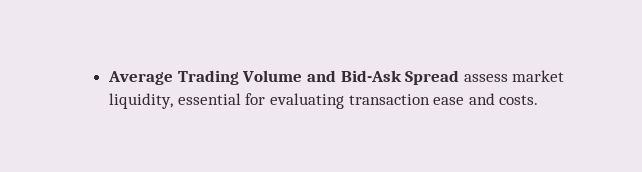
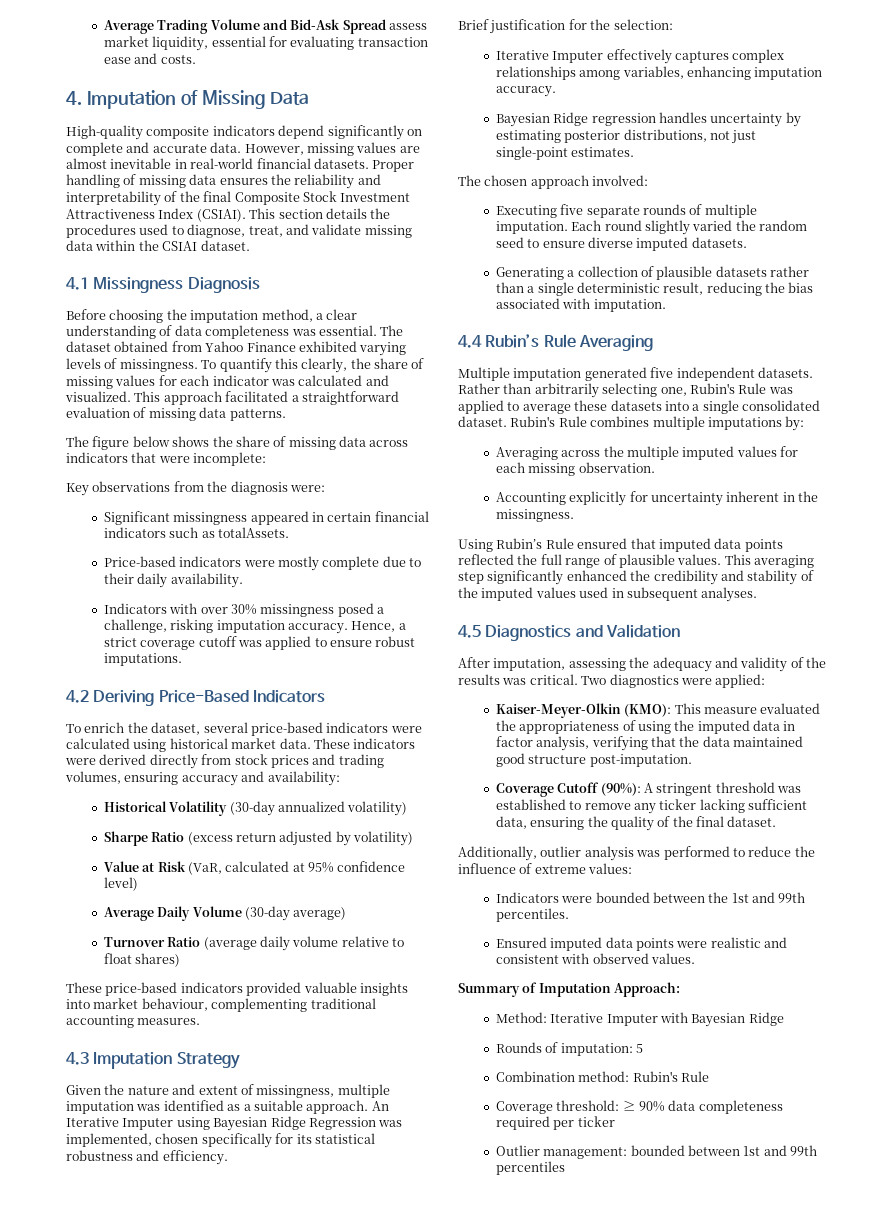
(539, 100) none -> [66,90,310,109] [66,125,422,140] [66,142,420,156] [66,158,415,172] [66,174,381,189] [66,191,411,206] [66,208,391,222] [66,224,412,238] [66,240,250,251] [66,277,260,293] [66,309,358,323] [66,325,404,339] [66,341,407,356] [66,358,425,373] [66,375,389,389] [65,391,399,405] [66,407,286,421] [66,436,409,450] [66,452,267,466] [66,481,325,496] [103,511,429,525] [103,527,289,538] [103,556,421,571] [103,573,243,588] [103,603,384,617] [103,619,406,634] [103,636,416,650] [103,653,182,666] [66,690,325,706] [66,722,422,736] [66,738,416,752] [65,754,384,769] [65,771,340,786] [103,801,408,816] [103,831,413,846] [103,861,406,875] [103,877,138,891] [103,906,347,921] [103,936,404,951] [103,953,181,967] [66,982,408,996] [66,998,376,1012] [66,1015,201,1028] [66,1052,240,1069] [66,1084,390,1098] [66,1100,389,1114] [66,1116,403,1131] [66,1133,375,1148] [66,1150,228,1165] [458,19,673,34] [495,49,785,64] [495,66,823,80] [495,86,556,97] [495,112,801,127] [495,129,757,144] [495,146,635,160] [458,175,649,189] [495,204,757,218] [495,220,807,235] [495,237,747,251] [495,266,809,280] [495,282,814,296] [495,298,666,312] [458,334,653,351] [458,367,813,381] [458,383,793,398] [458,400,820,414] [458,416,805,431] [495,446,798,460] [495,462,655,476] [495,491,818,506] [495,509,574,522] [458,538,783,552] [458,554,814,568] [458,570,814,585] [458,587,758,602] [458,624,680,641] [458,657,826,672] [458,674,766,688] [495,703,821,718] [495,720,796,734] [495,736,803,751] [495,753,692,767] [495,782,801,797] [495,799,807,814] [495,816,777,831] [458,846,815,861] [458,863,633,874] [495,892,806,903] [495,908,569,922] [495,937,787,951] [495,953,695,964] [458,982,681,997] [495,1012,784,1027] [495,1042,643,1056] [495,1071,709,1082] [495,1100,783,1114] [495,1116,615,1130] [495,1145,817,1159] [495,1161,565,1175] // 4. Imputation of Missing Data // High-quality composite indicators depend significantly on complete and accurate data. However, missing values are almost inevitable in real-world financial datasets. Proper handling of missing data ensures the reliability and interpretability of the final Composite Stock Investment Attractiveness Index (CSIAI). This section details the procedures used to diagnose, treat, and validate missing data within the CSIAI dataset. // 4.1 Missingness Diagnosis // Before choosing the imputation method, a clear understanding of data completeness was essential. The dataset obtained from Yahoo Finance exhibited varying levels of missingness. To quantify this clearly, the share of missing values for each indicator was calculated and visualized. This approach facilitated a straightforward evaluation of missing data patterns. // The figure below shows the share of missing data across indicators that were incomplete: // Key observations from the diagnosis were: // Significant missingness appeared in certain financial indicators such as totalAssets. // Price-based indicators were mostly complete due to their daily availability. // Indicators with over 30% missingness posed a challenge, risking imputation accuracy. Hence, a strict coverage cutoff was applied to ensure robust imputations. // 4.2 Deriving Price-Based Indicators // To enrich the dataset, several price-based indicators were calculated using historical market data. These indicators were derived directly from stock prices and trading volumes, ensuring accuracy and availability: // Historical Volatility (30-day annualized volatility) // Sharpe Ratio (excess return adjusted by volatility) // Value at Risk (VaR, calculated at 95% confidence level) // Average Daily Volume (30-day average) // Turnover Ratio (average daily volume relative to float shares) // These price-based indicators provided valuable insights into market behaviour, complementing traditional accounting measures. // 4.3 Imputation Strategy // Given the nature and extent of missingness, multiple imputation was identified as a suitable approach. An Iterative Imputer using Bayesian Ridge Regression was implemented, chosen specifically for its statistical robustness and efficiency. // Brief justification for the selection: // Iterative Imputer effectively captures complex relationships among variables, enhancing imputation accuracy. // Bayesian Ridge regression handles uncertainty by estimating posterior distributions, not just single-point estimates. // The chosen approach involved: // Executing five separate rounds of multiple imputation. Each round slightly varied the random seed to ensure diverse imputed datasets. // Generating a collection of plausible datasets rather than a single deterministic result, reducing the bias associated with imputation. // 4.4 Rubin’s Rule Averaging // Multiple imputation generated five independent datasets. Rather than arbitrarily selecting one, Rubin's Rule was applied to average these datasets into a single consolidated dataset. Rubin's Rule combines multiple imputations by: // Averaging across the multiple imputed values for each missing observation. // Accounting explicitly for uncertainty inherent in the missingness. // Using Rubin’s Rule ensured that imputed data points reflected the full range of plausible values. This averaging step significantly enhanced the credibility and stability of the imputed values used in subsequent analyses. // 4.5 Diagnostics and Validation // After imputation, assessing the adequacy and validity of the results was critical. Two diagnostics were applied: // Kaiser-Meyer-Olkin (KMO): This measure evaluated the appropriateness of using the imputed data in factor analysis, verifying that the data maintained good structure post-imputation. // Coverage Cutoff (90%): A stringent threshold was established to remove any ticker lacking sufficient data, ensuring the quality of the final dataset. // Additionally, outlier analysis was performed to reduce the influence of extreme values: // Indicators were bounded between the 1st and 99th percentiles. // Ensured imputed data points were realistic and consistent with observed values. // Summary of Imputation Approach: // Method: Iterative Imputer with Bayesian Ridge // Rounds of imputation: 5 // Combination method: Rubin's Rule // Coverage threshold: ≥ 90% data completeness required per ticker // Outlier management: bounded between 1st and 99th percentiles

